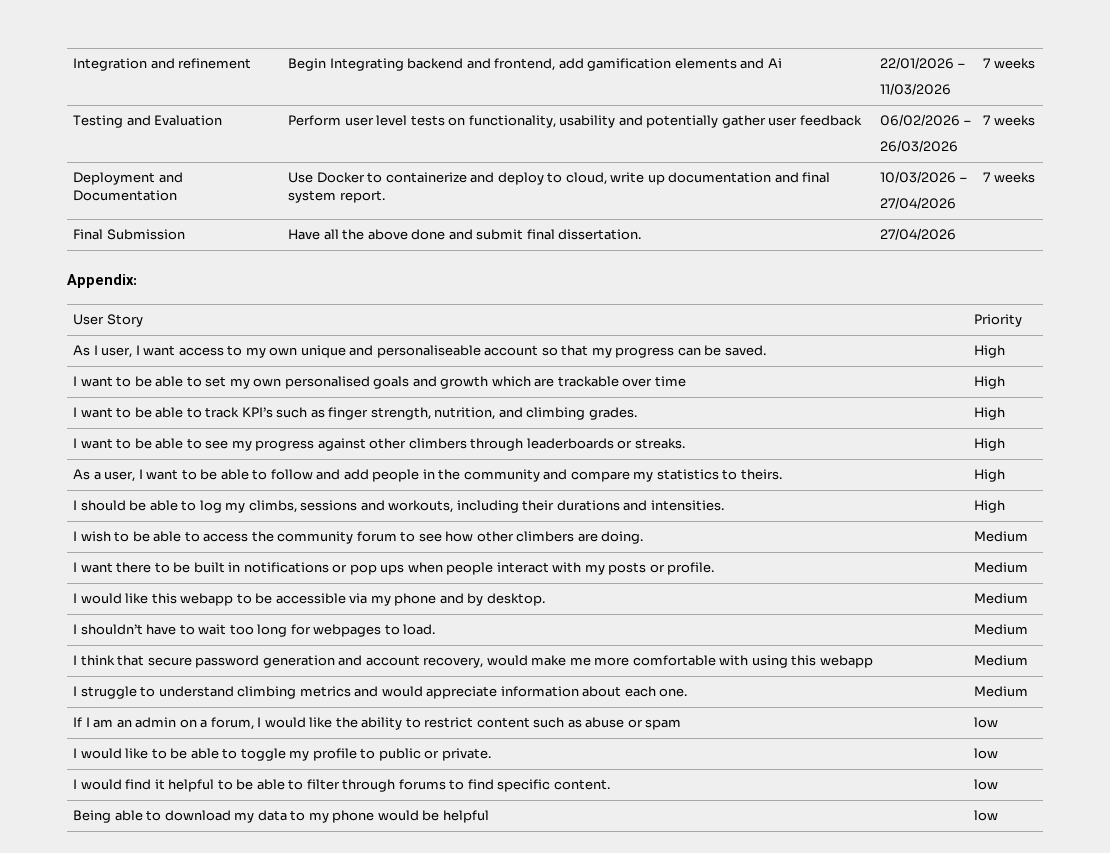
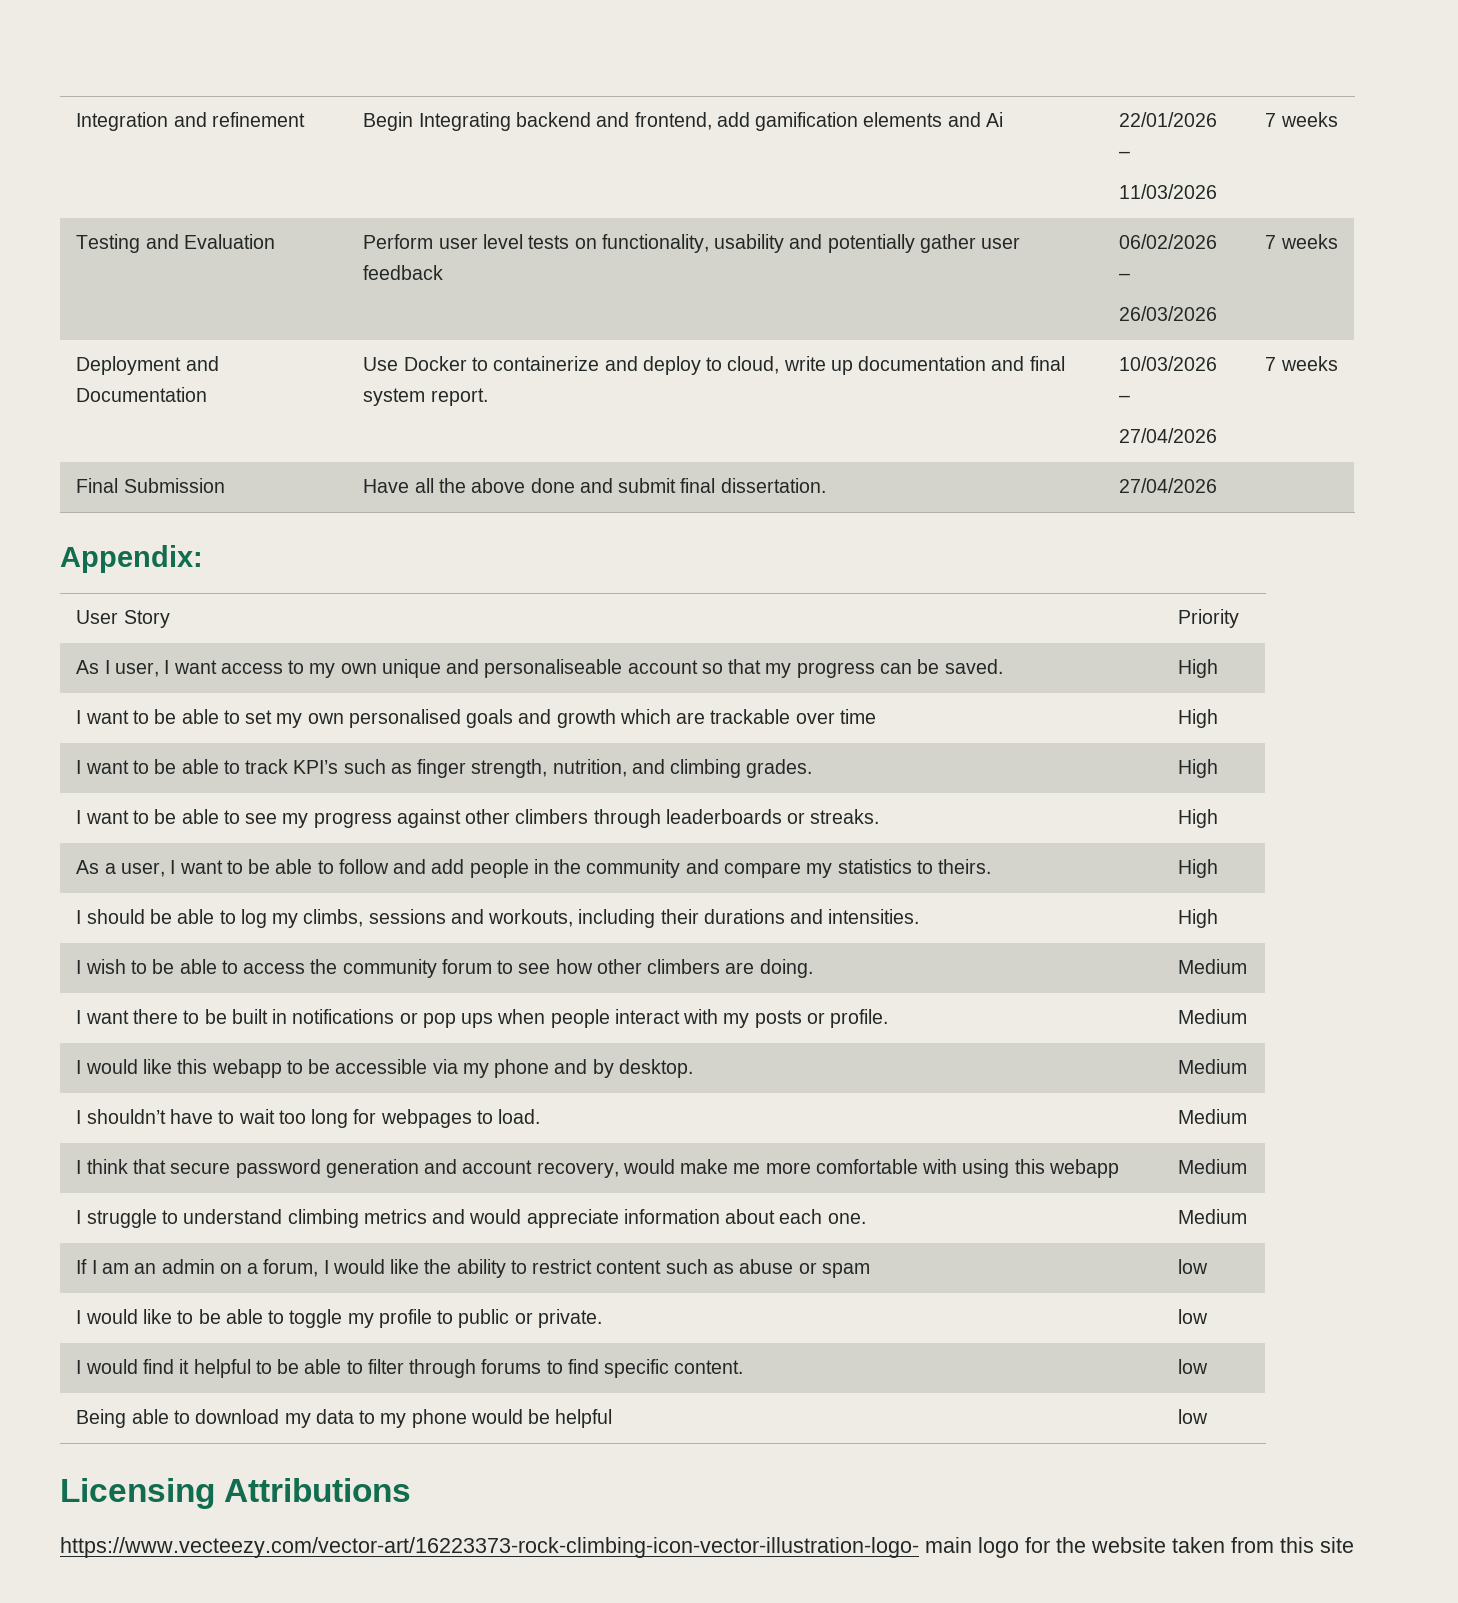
(999, 815) none -> [60,1478,412,1509] [60,1537,1354,1558] // Licensing Attributions // https://www.vecteezy.com/vector-art/16223373-rock-climbing-icon-vector-illustration-logo- main logo for the website taken from this site

